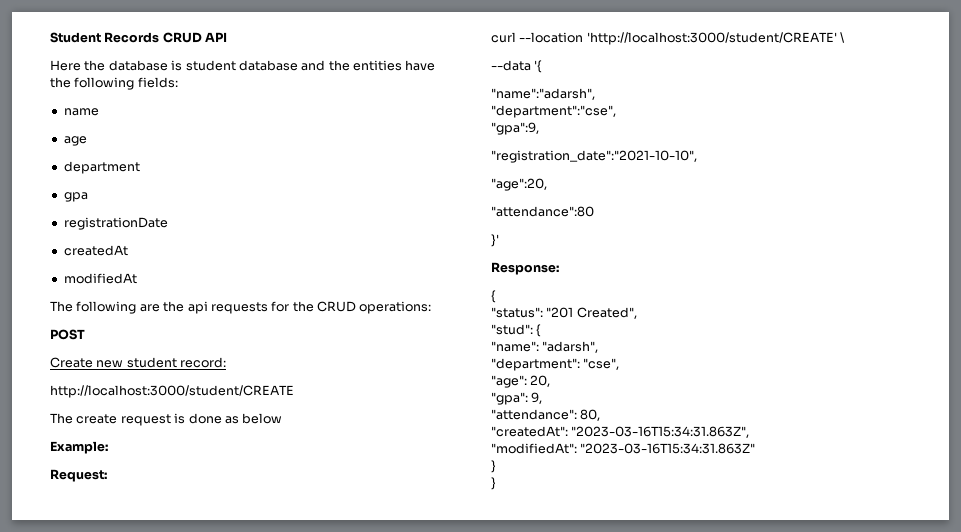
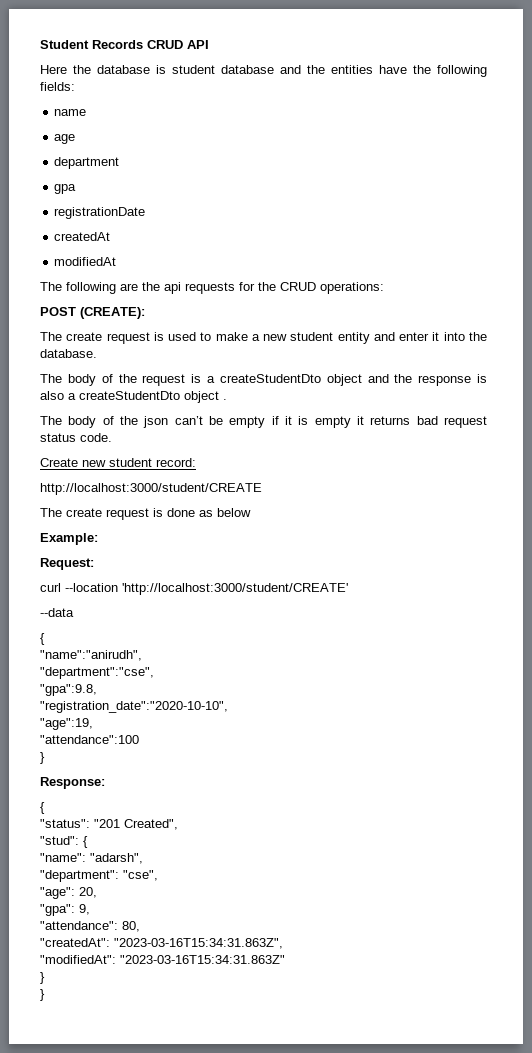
(85, 334) none -> [80,307,145,319] [40,332,487,344] [40,349,97,358] [40,374,487,386] [40,391,227,403] [40,416,487,428] [40,433,112,442] (CREATE): // The create request is used to make a new student entity and enter it into the database. // The body of the request is a createStudentDto object and the response is also a createStudentDto object . // The body of the json can’t be empty if it is empty it returns bad request status code.
[840,32,846,43] \ -> (348, 589) none
[534,60,543,73] [491,88,595,100] '{ // "name":"adarsh", -> [40,633,45,645] [40,650,142,661] // { // "name":"anirudh",
[491,122,539,135] [491,150,697,163] [491,178,547,191] [491,206,594,217] [491,234,499,247] "gpa":9, // "registration_date":"2021-10-10", // "age":20, // "attendance":80 // }' -> [40,684,97,696] [40,701,228,713] [40,718,93,730] [40,735,139,744] [40,752,45,764] "gpa":9.8, // "registration_date":"2020-10-10", // "age":19, // "attendance":100 // }

